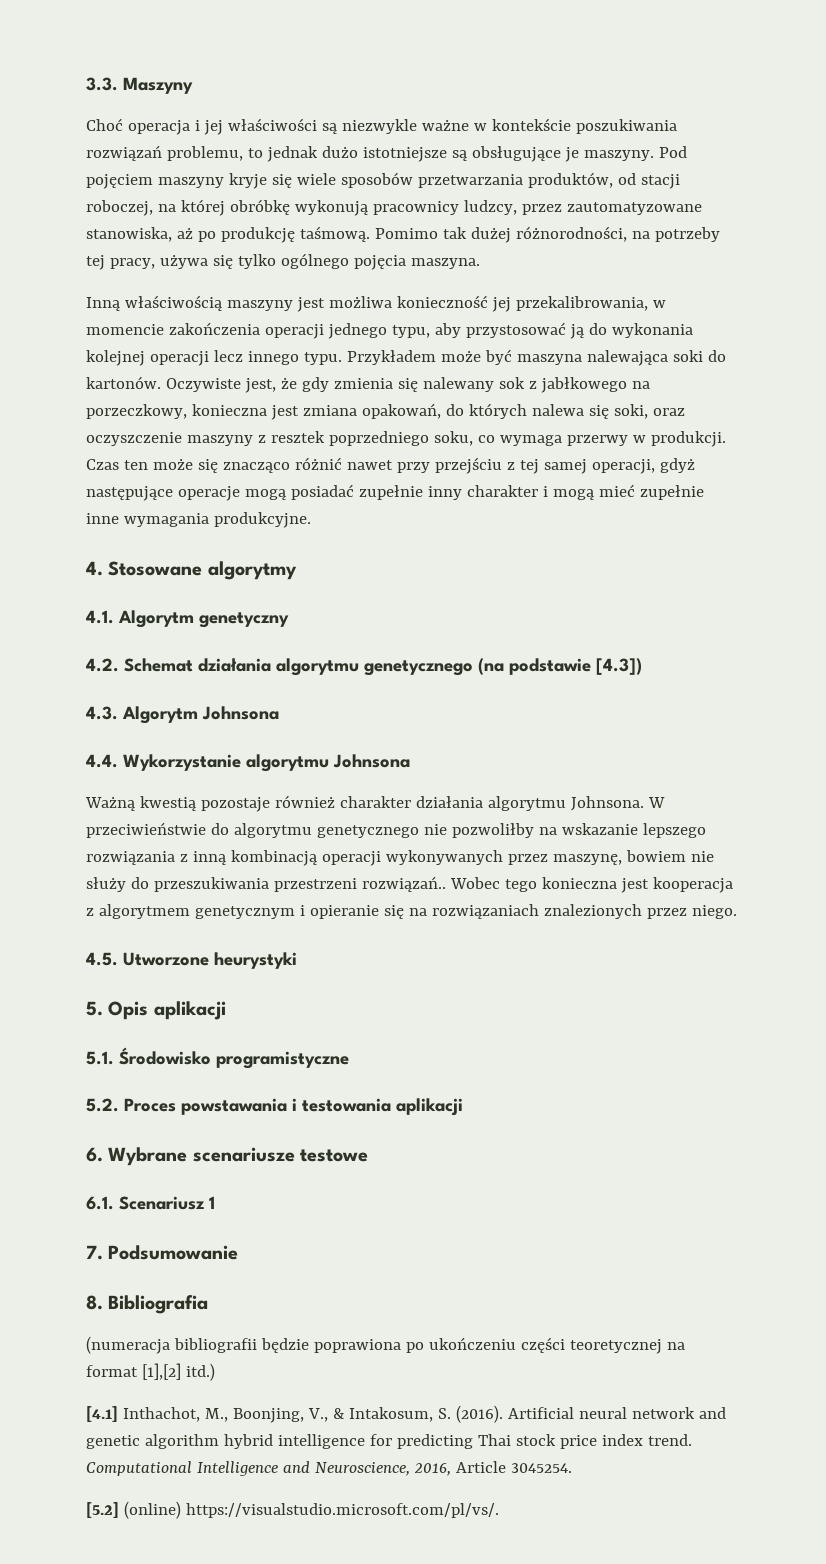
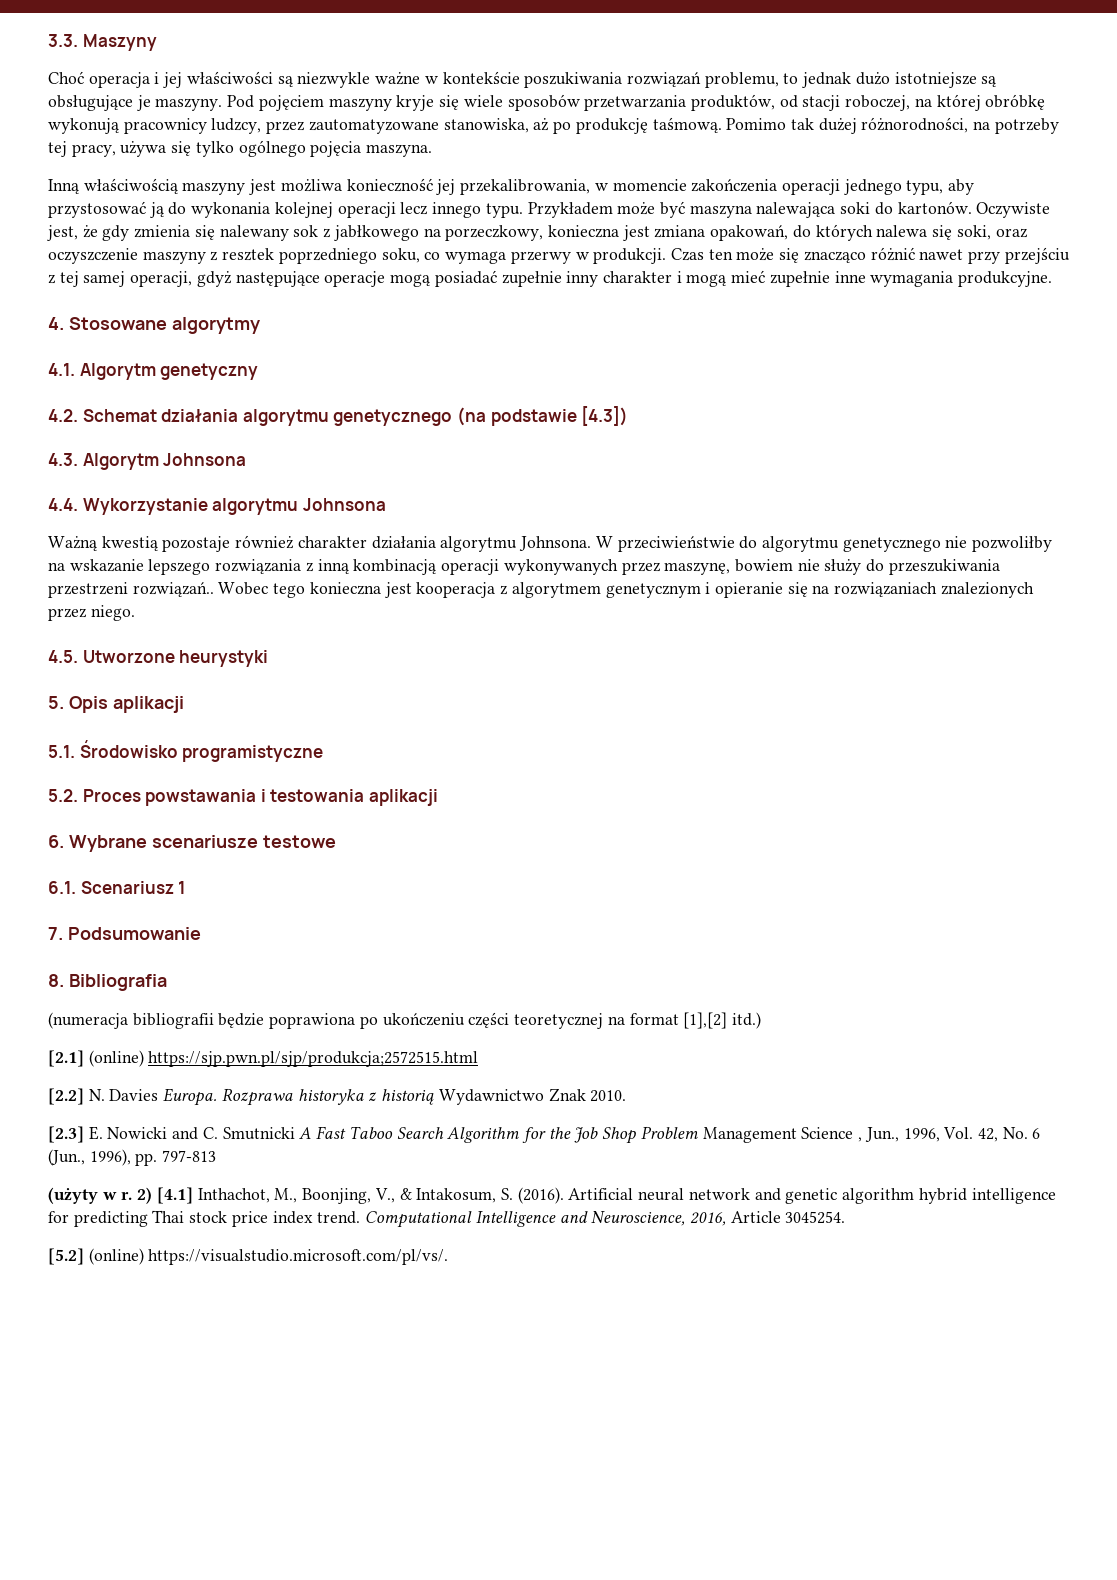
(215, 1372) none -> [48,1050,479,1067] [48,1088,627,1106] [48,1126,1041,1144] [48,1149,217,1166] [48,1187,153,1204] [2.1] (online) https://sjp.pwn.pl/sjp/produkcja;2572515.html // [2.2] N. Davies Europa. Rozprawa historyka z historią Wydawnictwo Znak 2010. // [2.3] E. Nowicki and C. Smutnicki A Fast Taboo Search Algorithm for the Job Shop Problem Management Science , Jun., 1996, Vol. 42, No. 6 (Jun., 1996), pp. 797-813 // (użyty w r. 2)

